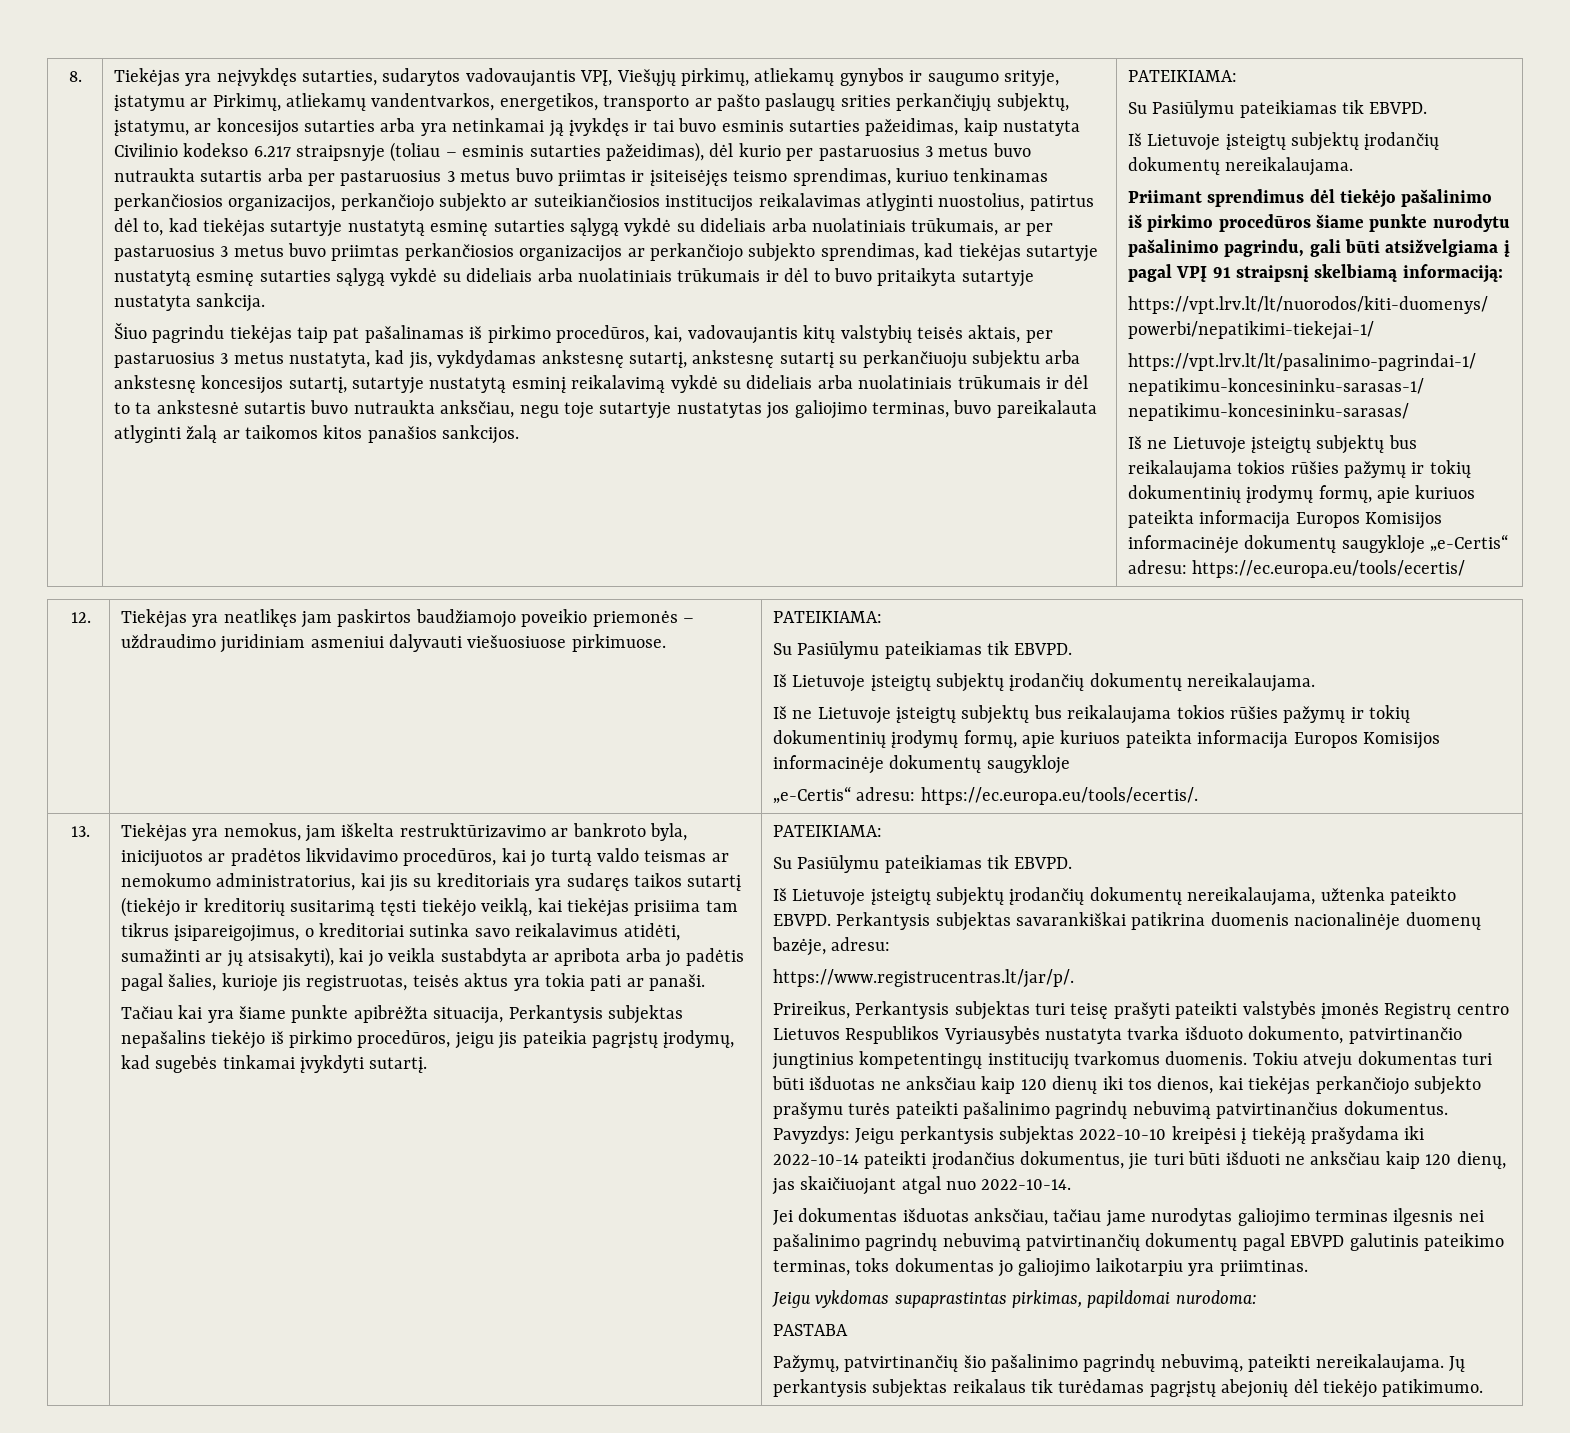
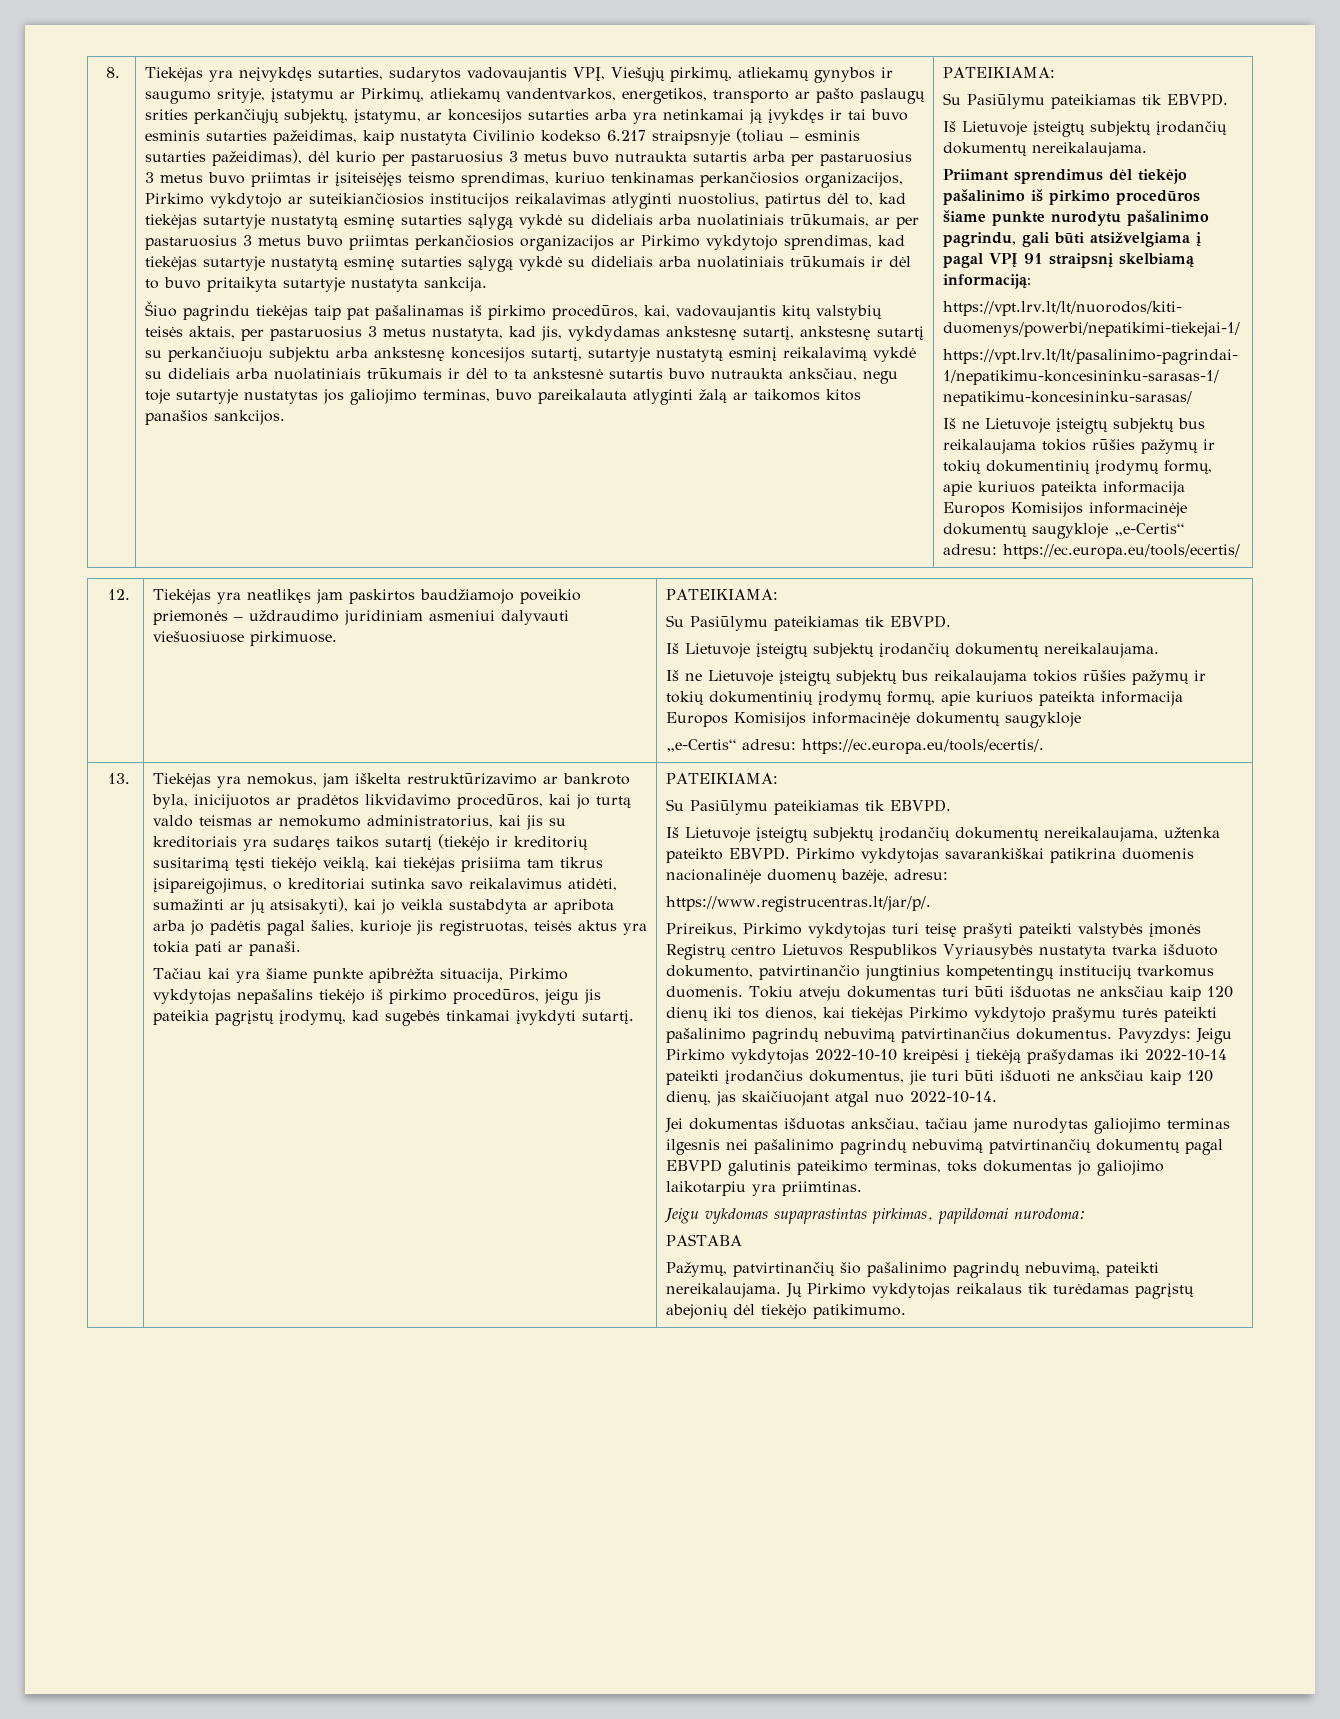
[340,193,506,212] perkančiojo subjekto -> [144,193,282,208] Pirkimo vykdytojo
[649,243,816,262] perkančiojo subjekto -> [640,235,778,250] Pirkimo vykdytojo
[508,1005,683,1024] Perkantysis subjektas -> [508,968,568,980] [152,989,231,1004] Pirkimo vykdytojas
[836,912,1011,931] Perkantysis subjektas -> [795,848,939,863] Pirkimo vykdytojas
[855,1001,1030,1020] Perkantysis subjektas -> [742,923,886,938] Pirkimo vykdytojas
[1315,1076,1481,1095] perkančiojo subjekto -> [908,1007,1046,1022] Pirkimo vykdytojo
[899,1126,1074,1145] perkantysis subjektas -> [665,1049,809,1064] Pirkimo vykdytojas
[1310,1126,1399,1144] prašydama -> [1026,1049,1114,1064] prašydamas
[772,1379,948,1398] perkantysis subjektas -> [806,1283,950,1298] Pirkimo vykdytojas

